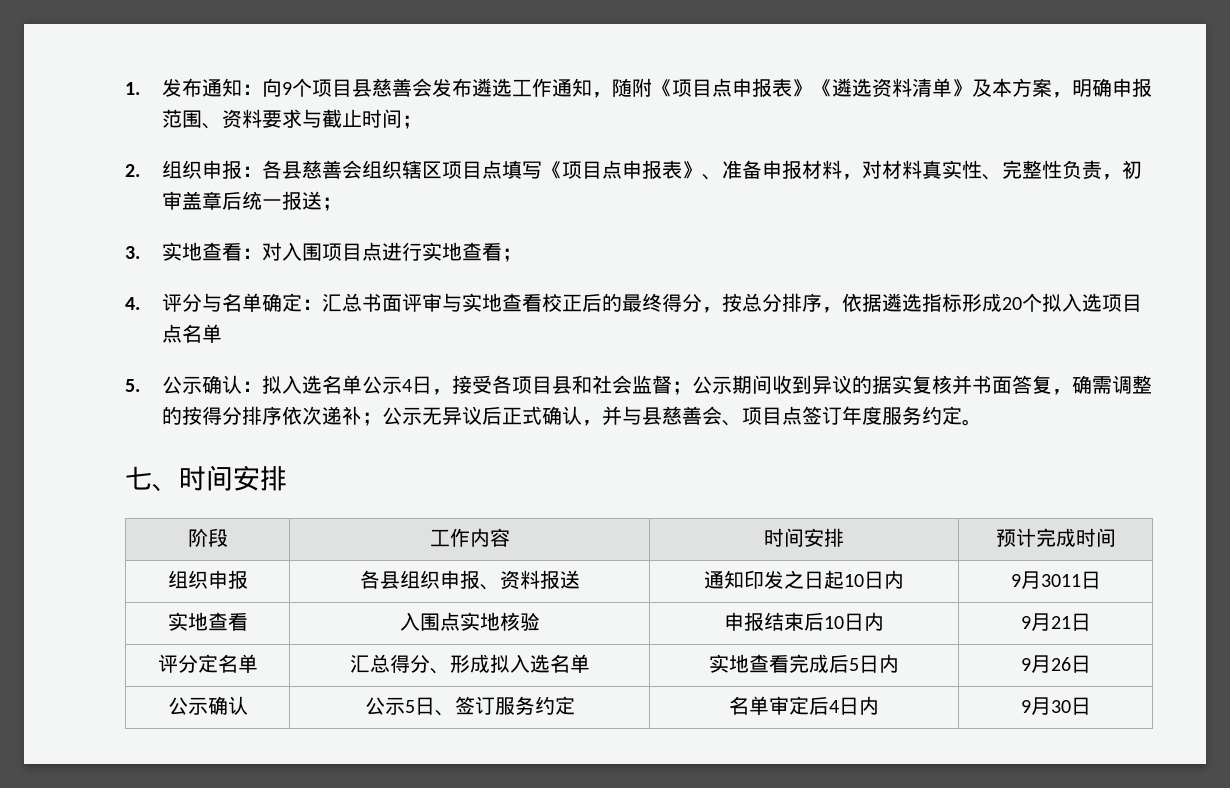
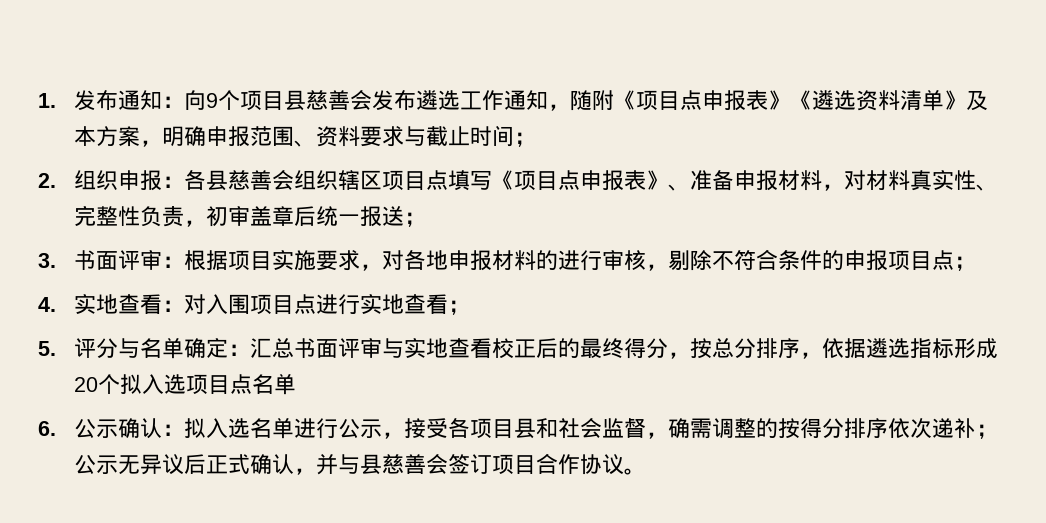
(140, 252) none -> [73,249,976,271] [38,297,56,312] 书面评审：根据项目实施要求，对各地申报材料的进行审核，剔除不符合条件的申报项目点； // 4.
[125,297,140,310] 4. -> [38,341,56,356] 5.
[125,379,140,392] 5. -> [38,421,56,436] 6.
[362,376,433,394] 公示4日 -> [293,418,382,439] 进行公示
[672,375,1053,395] ；公示期间收到异议的据实复核并书面答复 -> (646, 428) none
[722,406,983,426] [125,465,287,492] [187,528,228,547] [429,528,510,547] [764,528,844,547] [995,528,1116,547] [167,570,248,589] [359,570,580,590] [704,570,904,589] [1010,571,1101,589] [167,612,248,631] [399,612,540,631] [724,612,884,631] [1020,613,1091,631] [157,654,258,673] [349,654,590,674] [709,654,899,673] [1020,655,1091,673] [167,696,248,715] [364,696,575,716] [729,696,879,715] [1020,697,1091,715] 、项目点签订年度服务约定。 // 七、时间安排 // 阶段 | 工作内容 | 时间安排 | 预计完成时间 // 组织申报 | 各县组织申报、资料报送 | 通知印发之日起10日内 | 9月3011日 // 实地查看 | 入围点实地核验 | 申报结束后10日内 | 9月21日 // 评分定名单 | 汇总得分、形成拟入选名单 | 实地查看完成后5日内 | 9月26日 // 公示确认 | 公示5日、签订服务约定 | 名单审定后4日内 | 9月30日 -> [447,453,646,475] 签订项目合作协议。

